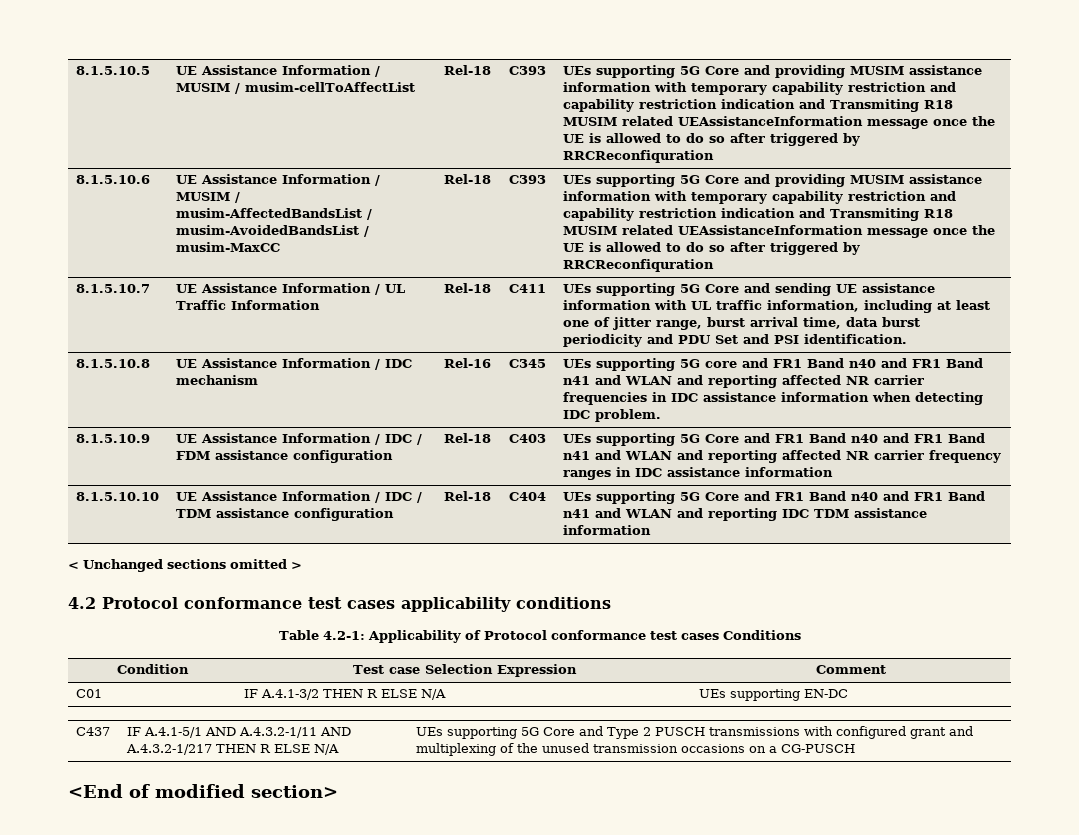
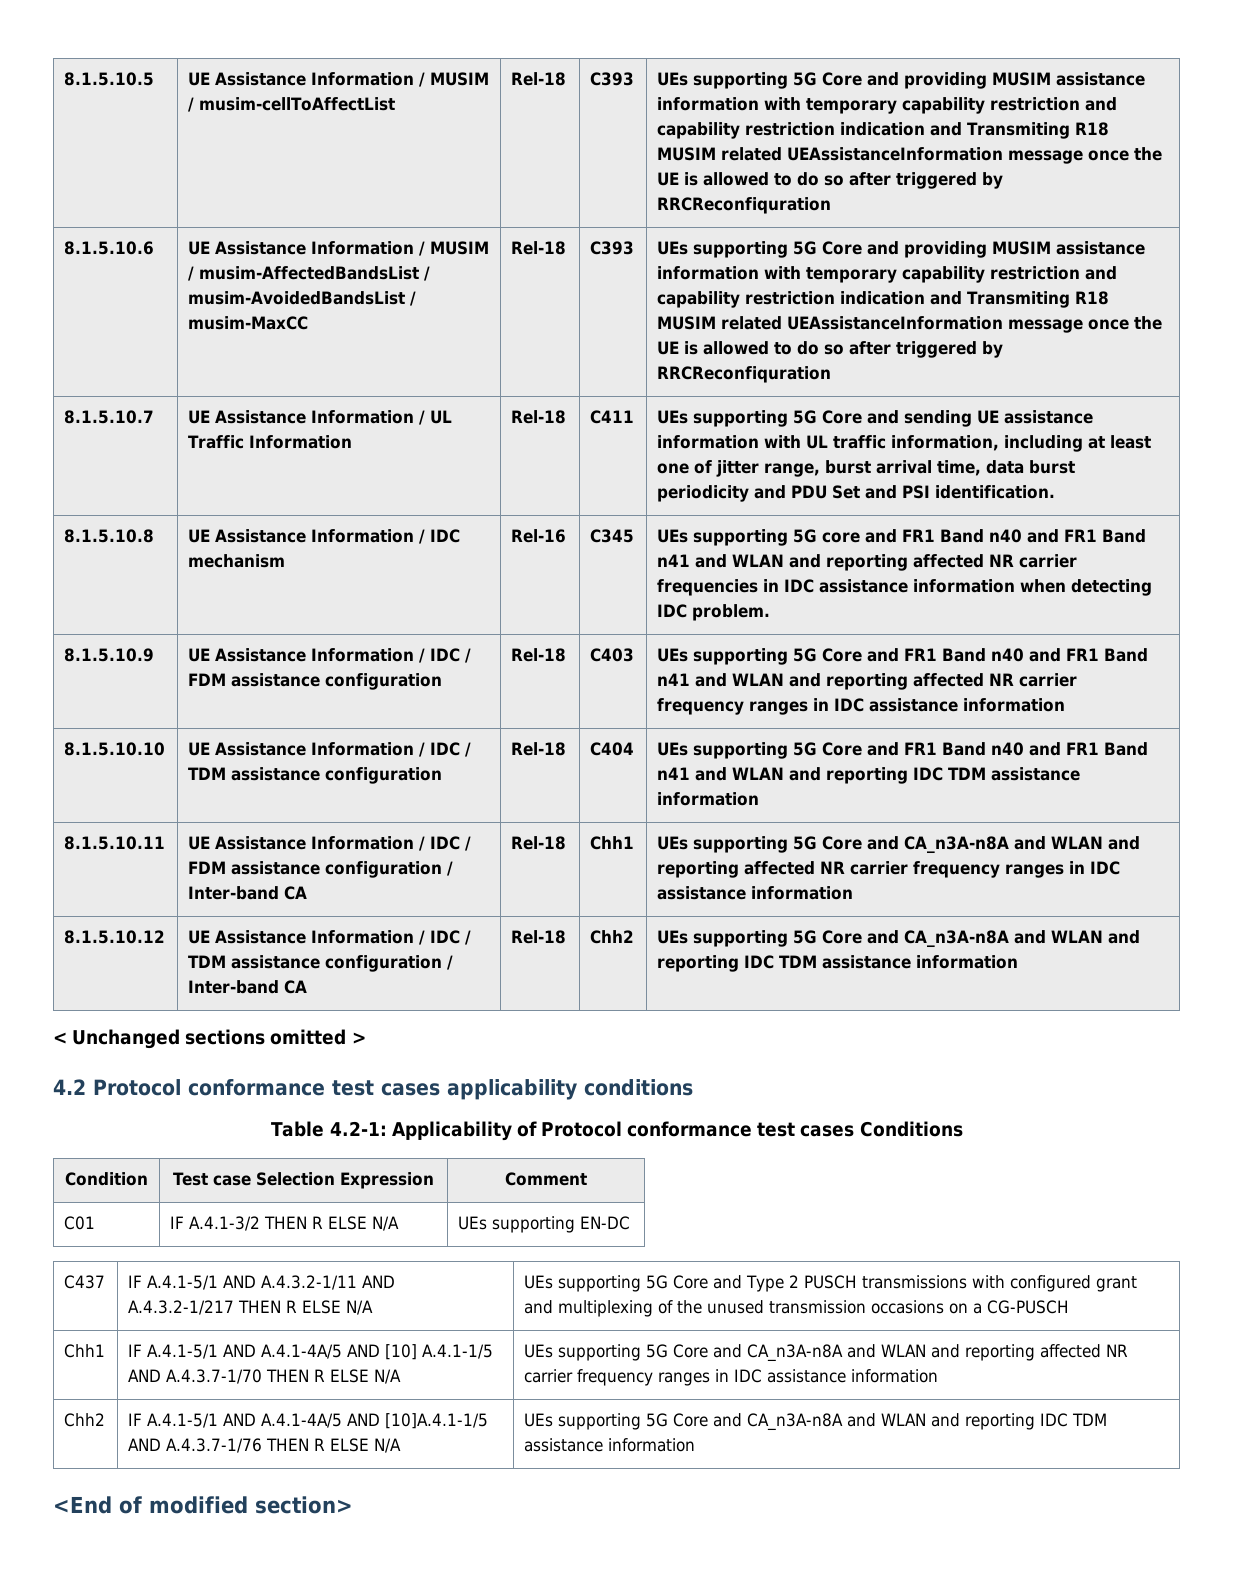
(652, 530) none -> [64,836,166,850] [188,836,472,851] [188,861,454,878] [188,886,308,900] [511,836,567,850] [590,836,635,850] [657,836,1141,854] [657,861,1121,878] [657,886,854,900] [64,930,166,944] [188,930,472,945] [188,955,454,972] [188,980,308,994] [511,930,567,944] [590,930,635,944] [657,930,1141,948] [657,955,1019,972] // 8.1.5.10.11 | UE Assistance Information / IDC / FDM assistance configuration / Inter-band CA | Rel-18 | Chh1 | UEs supporting 5G Core and CA_n3A-n8A and WLAN and reporting affected NR carrier frequency ranges in IDC assistance information // 8.1.5.10.12 | UE Assistance Information / IDC / TDM assistance configuration / Inter-band CA | Rel-18 | Chh2 | UEs supporting 5G Core and CA_n3A-n8A and WLAN and reporting IDC TDM assistance information
(856, 748) none -> [64,1344,106,1358] [128,1344,494,1360] [128,1369,402,1384] [524,1344,1129,1362] [524,1369,939,1386] [64,1413,106,1427] [128,1413,489,1429] [128,1438,402,1453] [524,1413,1108,1431] [524,1438,696,1452] // Chh1 | IF A.4.1-5/1 AND A.4.1-4A/5 AND [10] A.4.1-1/5 AND A.4.3.7-1/70 THEN R ELSE N/A | UEs supporting 5G Core and CA_n3A-n8A and WLAN and reporting affected NR carrier frequency ranges in IDC assistance information // Chh2 | IF A.4.1-5/1 AND A.4.1-4A/5 AND [10]A.4.1-1/5 AND A.4.3.7-1/76 THEN R ELSE N/A | UEs supporting 5G Core and CA_n3A-n8A and WLAN and reporting IDC TDM assistance information

